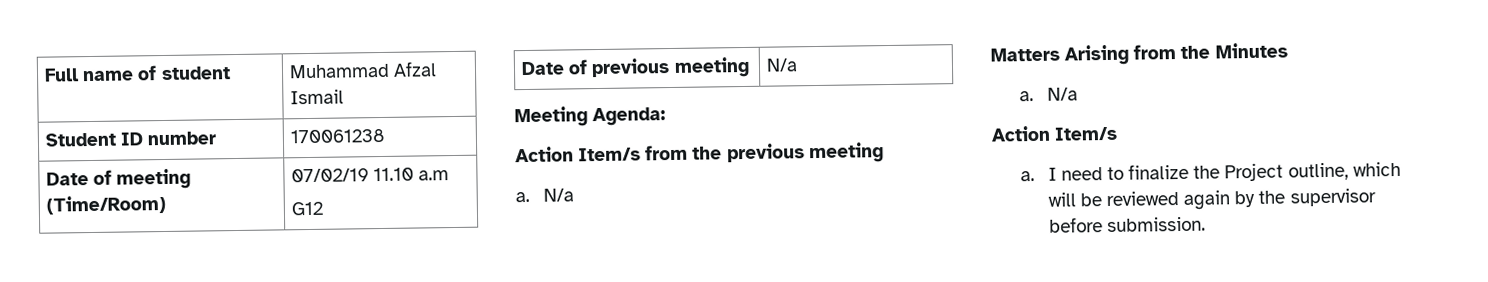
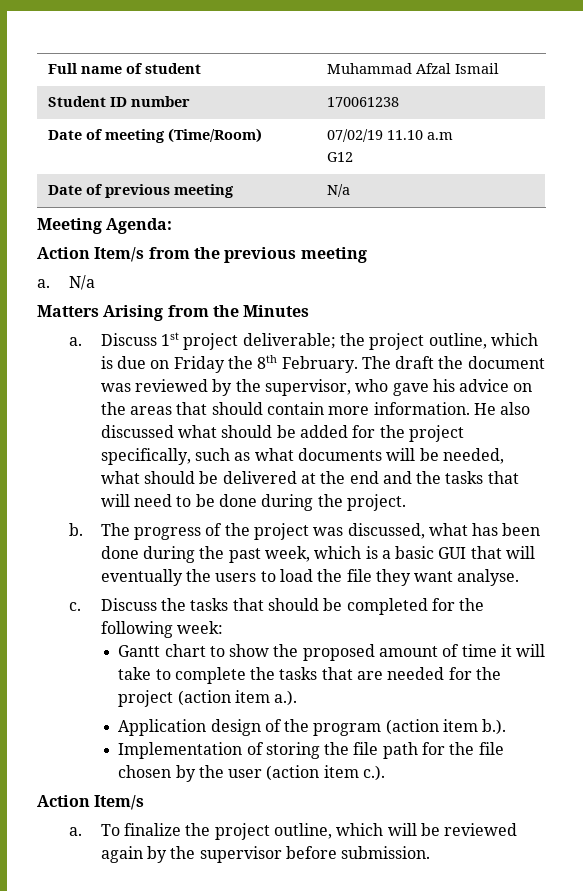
[1046,87,1078,101] N/a -> [100,332,538,350] [100,355,545,373] [100,379,533,396] [100,402,531,415] [100,425,464,442] [100,448,504,465] [100,471,519,484] [100,494,406,511] [68,523,541,540] [100,546,536,563] [100,569,520,586] [68,598,485,615] [100,621,223,638] [118,644,546,661] [118,667,502,684] [118,690,298,707] [118,719,507,736] [118,742,504,759] [118,765,386,782] Discuss 1st project deliverable; the project outline, which is due on Friday the 8th February. The draft the document was reviewed by the supervisor, who gave his advice on the areas that should contain more information. He also discussed what should be added for the project specifically, such as what documents will be needed, what should be delivered at the end and the tasks that will need to be done during the project. // b. The progress of the project was discussed, what has been done during the past week, which is a basic GUI that will eventually the users to load the file they want analyse. // c. Discuss the tasks that should be completed for the following week: // Gantt chart to show the proposed amount of time it will take to complete the tasks that are needed for the project (action item a.). // Application design of the program (action item b.). // Implementation of storing the file path for the file chosen by the user (action item c.).
[1047,166,1124,181] I need to -> [100,824,120,836] To
[1224,162,1284,182] Project -> [214,823,270,840] project

